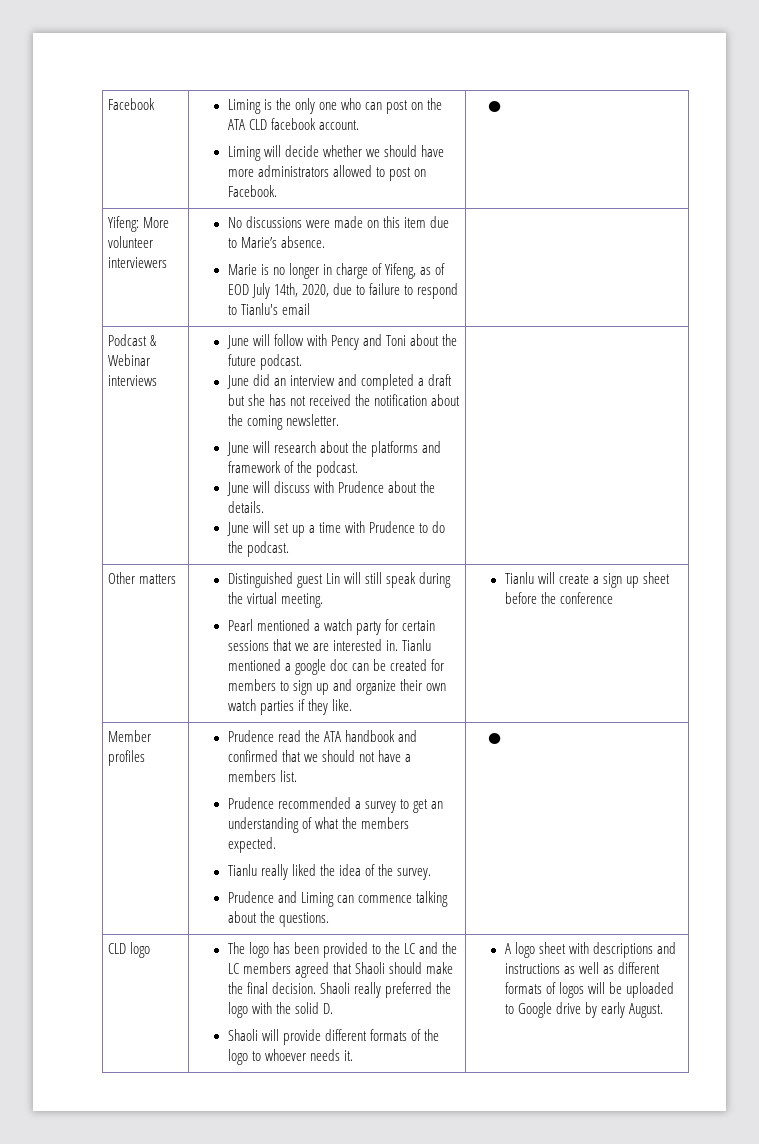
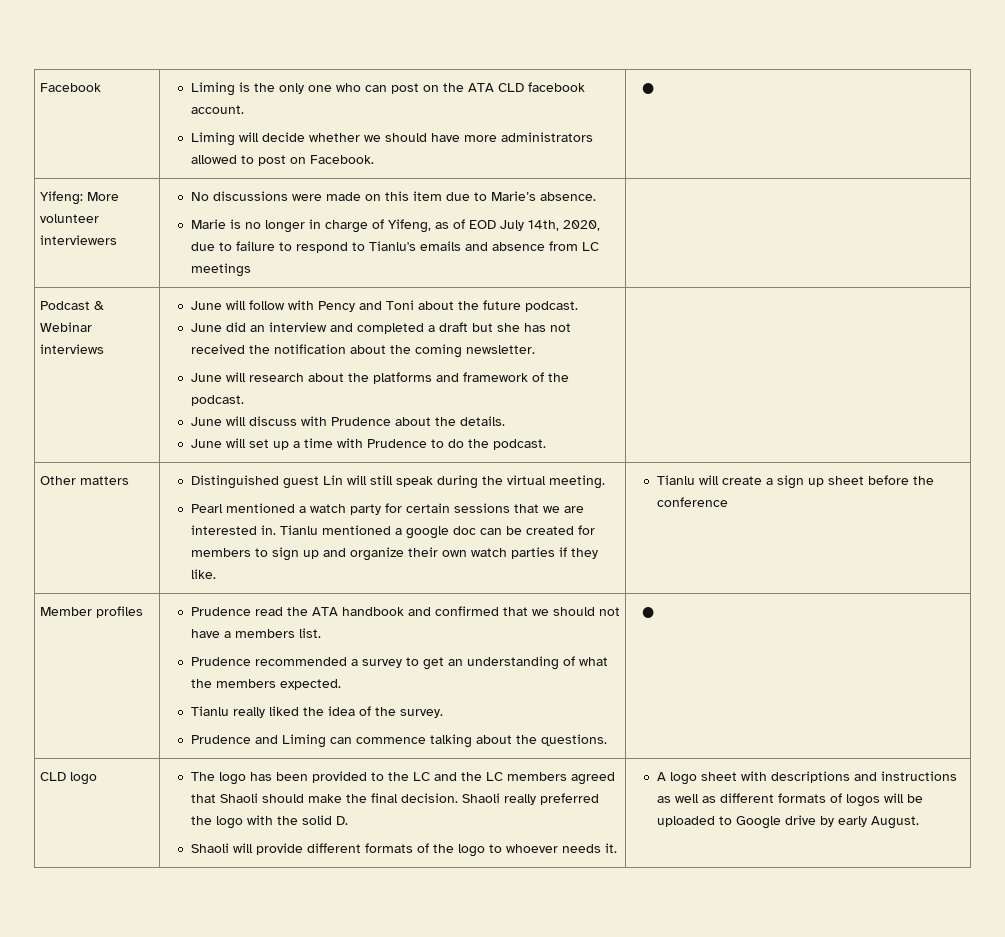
[281,303,310,315] email -> [419,241,599,251] [190,263,251,277] emails and absence from LC meetings

